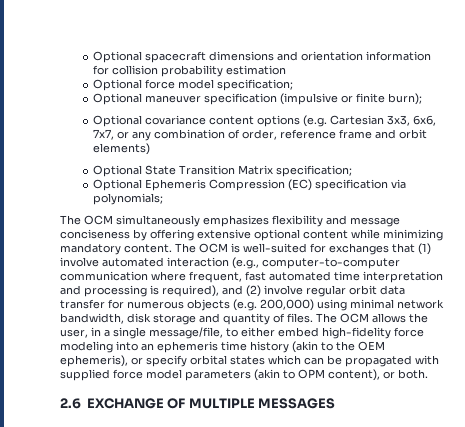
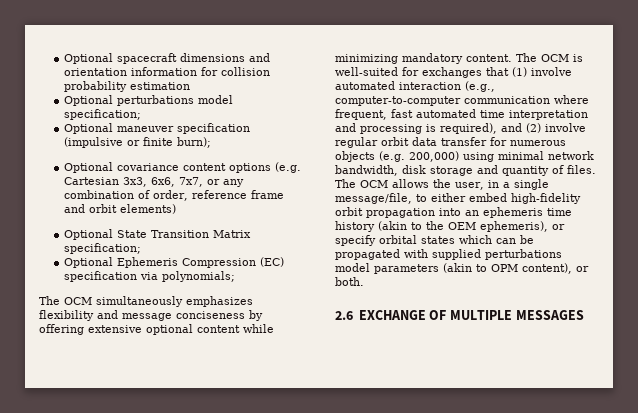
[144,79,175,89] force -> [117,95,195,106] perturbations
[394,327,424,337] [60,341,113,353] force modeling -> [335,207,435,218] orbit propagation
[113,369,143,379] force -> [485,249,562,260] perturbations

